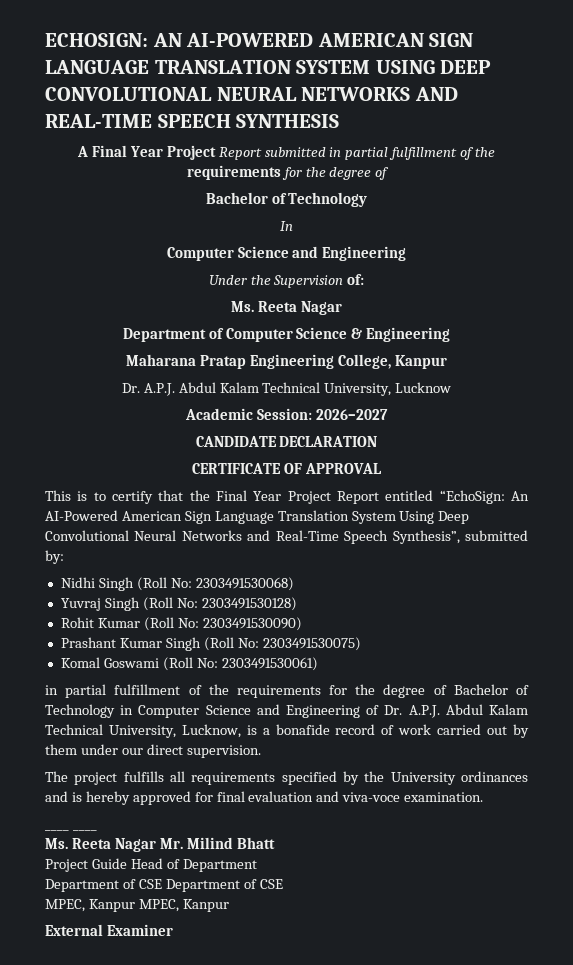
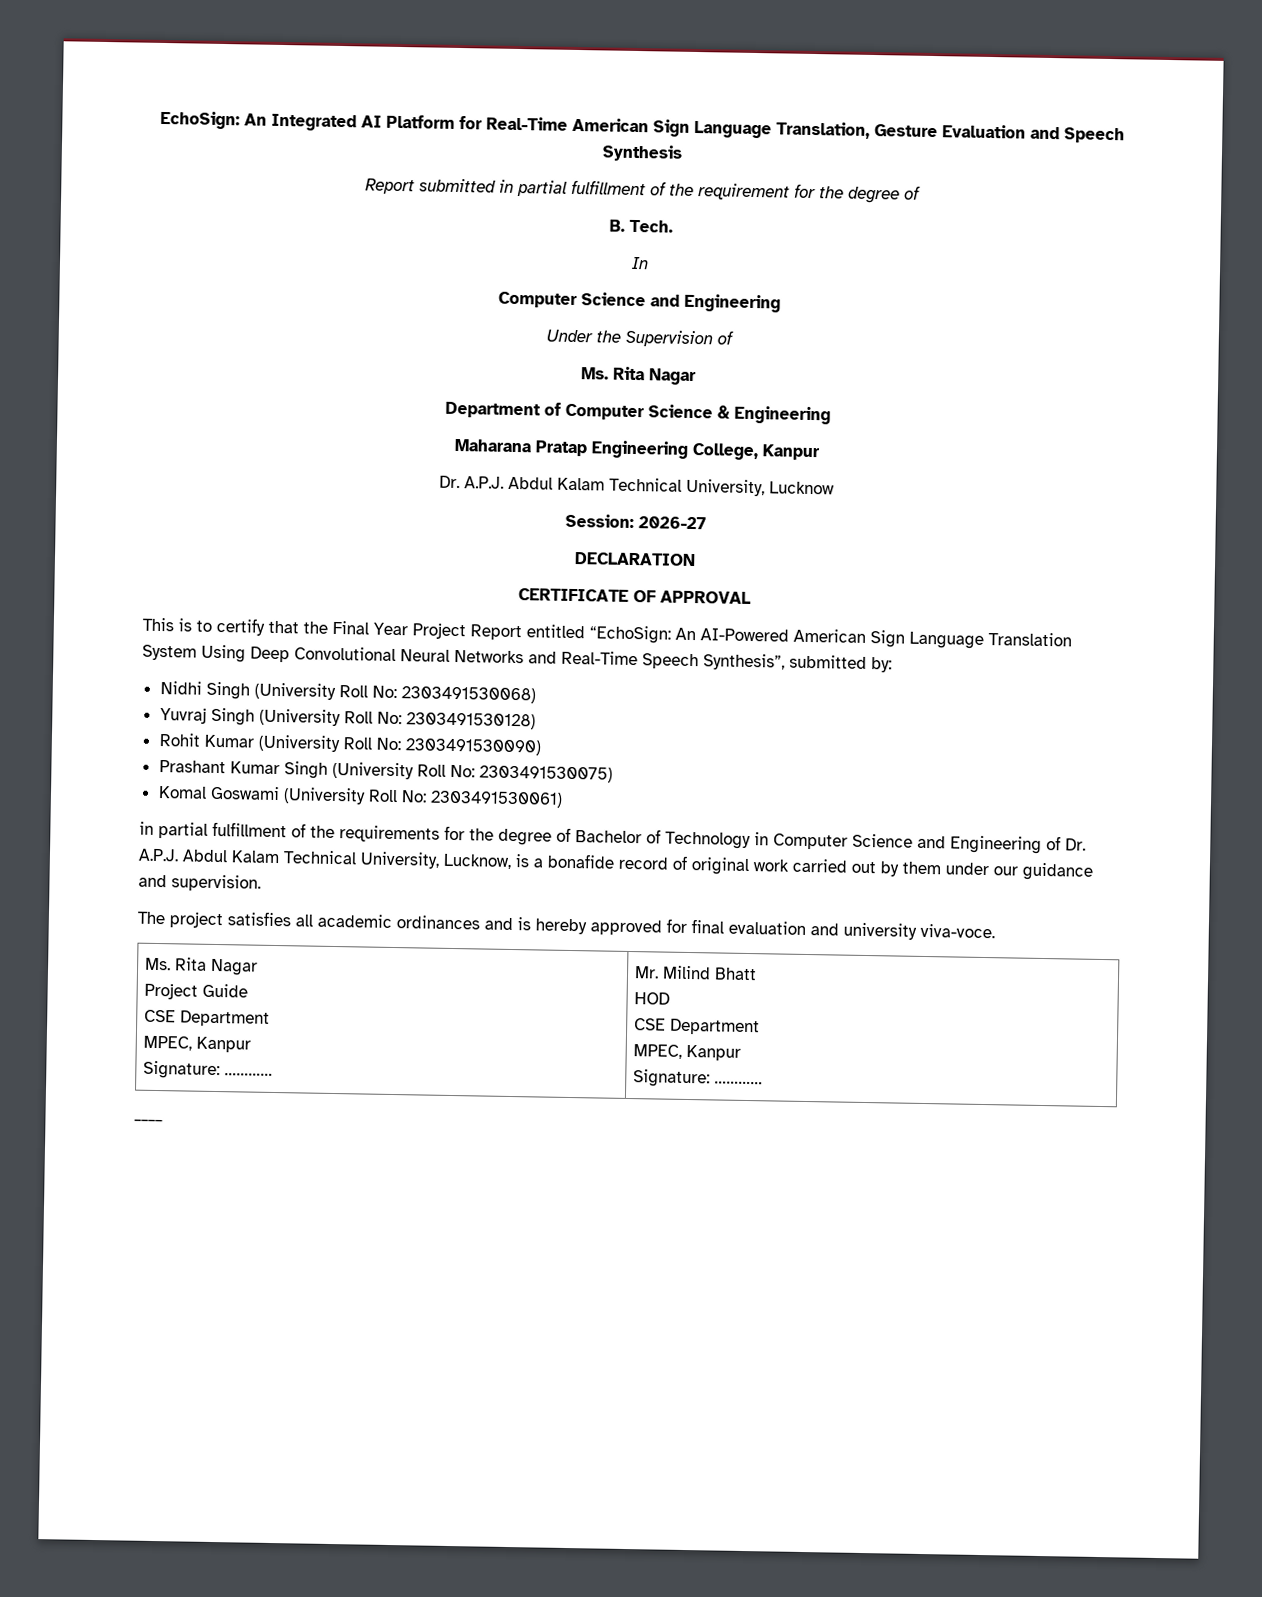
[45,33,474,47] [45,60,492,74] [45,87,458,101] [45,114,340,128] [76,145,216,160] ECHOSIGN: AN AI-POWERED AMERICAN SIGN LANGUAGE TRANSLATION SYSTEM USING DEEP CONVOLUTIONAL NEURAL NETWORKS AND REAL-TIME SPEECH SYNTHESIS // A Final Year Project -> [160,110,1125,144] [601,144,683,162] EchoSign: An Integrated AI Platform for Real-Time American Sign Language Translation, Gesture Evaluation and Speech Synthesis //
[186,165,281,180] requirements -> [697,183,790,201] requirement
[205,192,368,207] Bachelor of Technology -> [608,219,673,233] B. Tech.
[347,274,365,285] [231,301,297,312] of: // Ms. Reeta -> [716,330,734,345] [581,366,645,381] of // Ms. Rita
[185,408,388,420] [195,436,277,447] Academic Session: 2026–2027 // CANDIDATE -> [565,513,706,530] Session: 2026-27 //
[136,577,167,591] (Roll -> [253,682,368,700] (University Roll
[142,597,173,611] (Roll -> [258,708,373,727] (University Roll
[143,617,174,631] (Roll -> [257,734,372,753] (University Roll
[203,637,234,651] (Roll -> [331,761,446,780] (University Roll
[162,657,193,671] (Roll -> [282,787,398,805] (University Roll
(395, 730) none -> [691,857,750,876] original
[146,744,183,755] direct -> [1022,862,1093,881] [138,874,167,888] guidance and
[123,771,456,785] fulfills all requirements specified by the University -> [227,911,392,928] satisfies all academic
[342,792,484,802] [45,829,97,831] [45,837,275,852] [45,858,257,872] [45,879,283,892] [45,899,229,912] [45,924,173,936] viva-voce examination. // ____ ____ // Ms. Reeta Nagar Mr. Milind Bhatt // Project Guide Head of Department // Department of CSE Department of CSE // MPEC, Kanpur MPEC, Kanpur // External Examiner -> [843,922,995,940] [145,957,259,976] [144,982,249,1000] [144,1009,271,1027] [143,1035,252,1053] [143,1060,274,1080] [634,965,758,981] [634,992,671,1005] [634,1018,761,1036] [633,1044,742,1061] [633,1069,764,1088] [134,1118,163,1123] university viva-voce. // Ms. Rita Nagar // Project Guide // CSE Department // MPEC, Kanpur // Signature: ………… | Mr. Milind Bhatt // HOD // CSE Department // MPEC, Kanpur // Signature: ………… // ____

